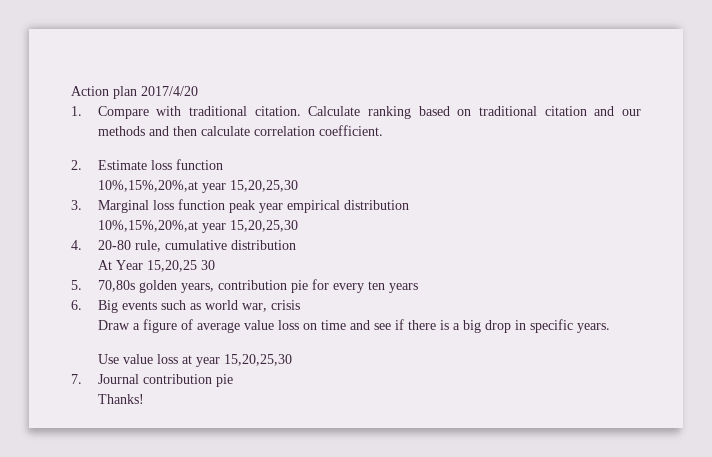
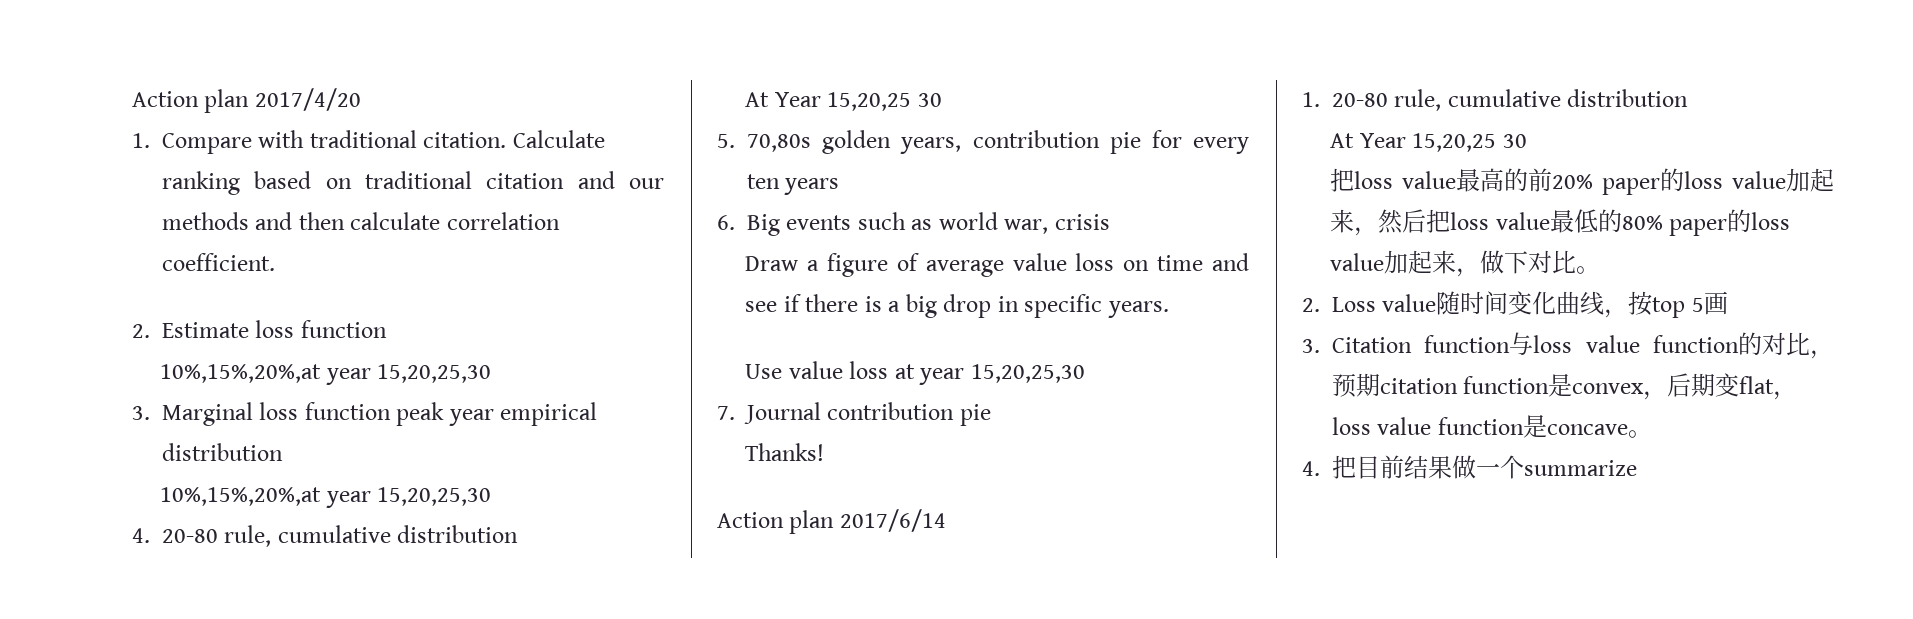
(144, 399) none -> [717,509,946,534] [1302,89,1689,111] [1330,133,1527,152] [1330,168,1834,195] [1330,209,1791,236] [1330,250,1601,277] [1302,291,1728,318] [1302,332,1834,359] [1332,373,1798,400] [1332,414,1652,438] [1302,455,1637,479] // Action plan 2017/6/14 // 1. 20-80 rule, cumulative distribution // At Year 15,20,25 30 // 把loss value最高的前20% paper的loss value加起来，然后把loss value最低的80% paper的loss value加起来，做下对比。 // 2. Loss value随时间变化曲线，按top 5画 // 3. Citation function与loss value function的对比，预期citation function是convex，后期变flat，loss value function是concave。 // 4.把目前结果做一个summarize

